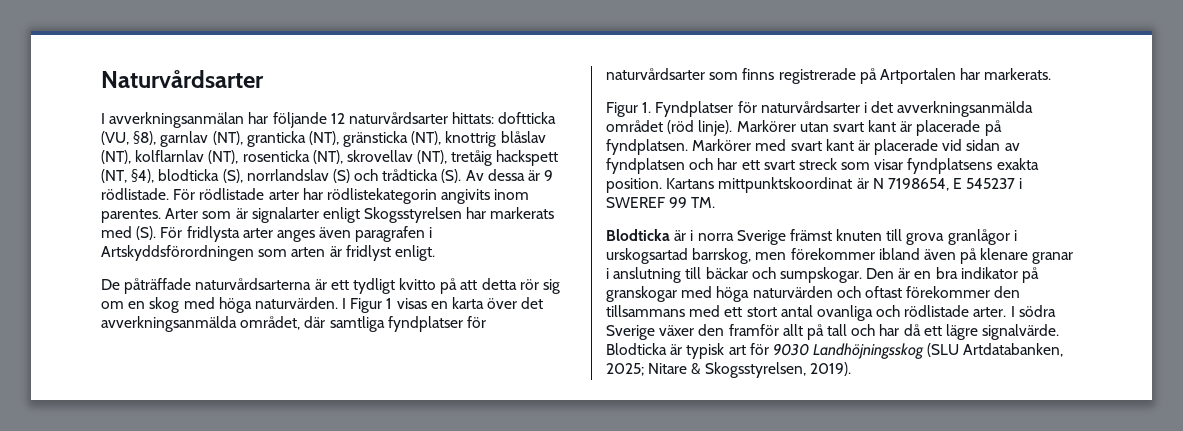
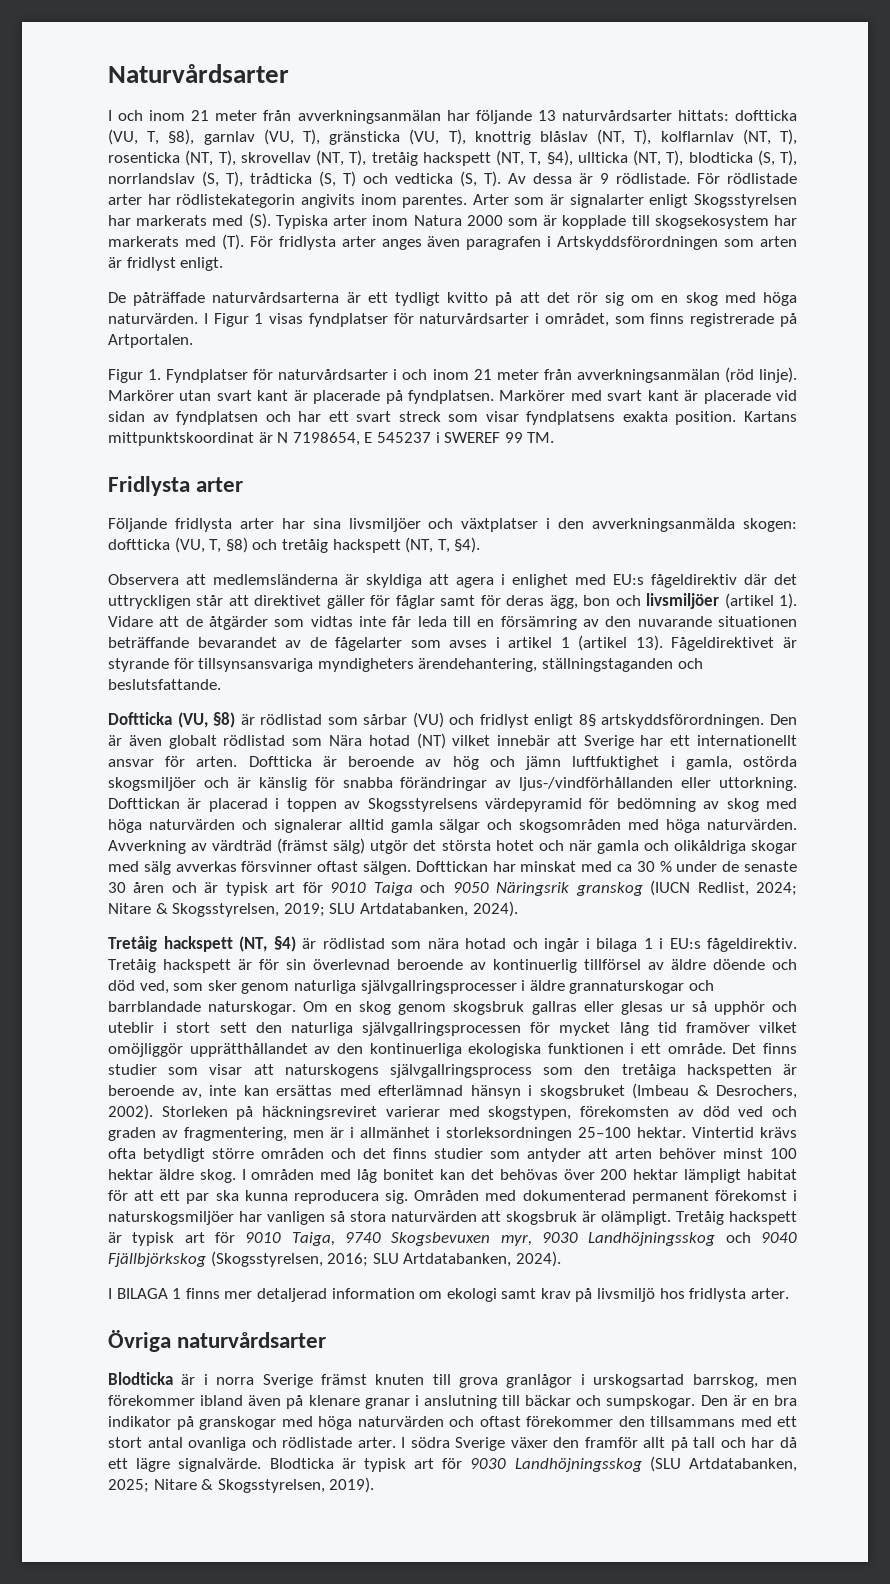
(105, 118) none -> [118,110,292,121] och inom 21 meter från
[330,113,345,124] 12 -> [537,110,556,121] 13
(129, 138) none -> [147,131,160,145] T,
[212,131,546,147] [101,150,559,166] [101,169,462,183] (NT), granticka (NT), gränsticka (NT), knottrig blåslav (NT), kolflarnlav (NT), rosenticka (NT), skrovellav (NT), tretåig hackspett (NT, §4), blodticka (S), norrlandslav (S) och trådticka (S). -> [263,129,798,145] [108,150,797,166] [108,171,501,187] (VU, T), gränsticka (VU, T), knottrig blåslav (NT, T), kolflarnlav (NT, T), rosenticka (NT, T), skrovellav (NT, T), tretåig hackspett (NT, T, §4), ullticka (NT, T), blodticka (S, T), norrlandslav (S, T), trådticka (S, T) och vedticka (S, T).
(157, 233) none -> [275,215,797,229] [108,234,244,250] Typiska arter inom Natura 2000 som är kopplade till skogsekosystem har markerats med (T).
[481,278,517,290] detta -> [546,292,570,303] det
[430,297,544,309] [101,316,385,332] en karta över det avverkningsanmälda området, där samtliga -> (304, 318) none
(705, 74) none -> [535,313,609,327] i området,
[879,68,1052,84] Artportalen har markerats. -> [108,334,193,348] Artportalen.
[871,101,1034,117] [606,120,663,132] det avverkningsanmälda området -> [402,369,720,383] och inom 21 meter från avverkningsanmälan
(716, 202) none -> [108,476,244,496] [108,518,798,532] [108,537,481,553] [108,574,797,588] [108,593,797,609] [108,616,797,630] [108,635,798,651] [108,658,703,672] [108,679,221,690] [108,712,798,728] [108,733,798,749] [108,756,797,770] [108,777,797,791] [108,798,797,812] [108,819,797,833] [108,838,797,854] [108,861,797,875] [108,880,797,896] [108,901,518,917] [108,936,797,952] [108,959,797,973] [108,980,714,994] [108,1001,798,1015] [108,1022,797,1036] [108,1043,797,1057] [108,1064,798,1078] [108,1083,797,1099] [108,1104,798,1120] [108,1127,797,1141] [108,1148,797,1162] [108,1169,798,1183] [108,1190,797,1204] [108,1211,797,1225] [108,1232,797,1246] [108,1251,561,1267] [108,1288,789,1302] [108,1330,327,1352] // Fridlysta arter // Följande fridlysta arter har sina livsmiljöer och växtplatser i den avverkningsanmälda skogen: doftticka (VU, T, §8) och tretåig hackspett (NT, T, §4). // Observera att medlemsländerna är skyldiga att agera i enlighet med EU:s fågeldirektiv där det uttryckligen står att direktivet gäller för fåglar samt för deras ägg, bon och livsmiljöer (artikel 1). Vidare att de åtgärder som vidtas inte får leda till en försämring av den nuvarande situationen beträffande bevarandet av de fågelarter som avses i artikel 1 (artikel 13). Fågeldirektivet är styrande för tillsynsansvariga myndigheters ärendehantering, ställningstaganden och beslutsfattande. // Doftticka (VU, §8) är rödlistad som sårbar (VU) och fridlyst enligt 8§ artskyddsförordningen. Den är även globalt rödlistad som Nära hotad (NT) vilket innebär att Sverige har ett internationellt ansvar för arten. Doftticka är beroende av hög och jämn luftfuktighet i gamla, ostörda skogsmiljöer och är känslig för snabba förändringar av ljus-/vindförhållanden eller uttorkning. Dofttickan är placerad i toppen av Skogsstyrelsens värdepyramid för bedömning av skog med höga naturvärden och signalerar alltid gamla sälgar och skogsområden med höga naturvärden. Avverkning av värdträd (främst sälg) utgör det största hotet och när gamla och olikåldriga skogar med sälg avverkas försvinner oftast sälgen. Dofttickan har minskat med ca 30 % under de senaste 30 åren och är typisk art för 9010 Taiga och 9050 Näringsrik granskog (IUCN Redlist, 2024; Nitare & Skogsstyrelsen, 2019; SLU Artdatabanken, 2024). // Tretåig hackspett (NT, §4) är rödlistad som nära hotad och ingår i bilaga 1 i EU:s fågeldirektiv. Tretåig hackspett är för sin överlevnad beroende av kontinuerlig tillförsel av äldre döende och död ved, som sker genom naturliga självgallringsprocesser i äldre grannaturskogar och barrblandade naturskogar. Om en skog genom skogsbruk gallras eller glesas ur så upphör och uteblir i stort sett den naturliga självgallringsprocessen för mycket lång tid framöver vilket omöjliggör upprätthållandet av den kontinuerliga ekologiska funktionen i ett område. Det finns studier som visar att naturskogens självgallringsprocess som den tretåiga hackspetten är beroende av, inte kan ersättas med efterlämnad hänsyn i skogsbruket (Imbeau & Desrochers, 2002). Storleken på häckningsreviret varierar med skogstypen, förekomsten av död ved och graden av fragmentering, men är i allmänhet i storleksordningen 25–100 hektar. Vintertid krävs ofta betydligt större områden och det finns studier som antyder att arten behöver minst 100 hektar äldre skog. I områden med låg bonitet kan det behövas över 200 hektar lämpligt habitat för att ett par ska kunna reproducera sig. Områden med dokumenterad permanent förekomst i naturskogsmiljöer har vanligen så stora naturvärden att skogsbruk är olämpligt. Tretåig hackspett är typisk art för 9010 Taiga, 9740 Skogsbevuxen myr, 9030 Landhöjningsskog och 9040 Fjällbjörkskog (Skogsstyrelsen, 2016; SLU Artdatabanken, 2024). // I BILAGA 1 finns mer detaljerad information om ekologi samt krav på livsmiljö hos fridlysta arter. // Övriga naturvårdsarter

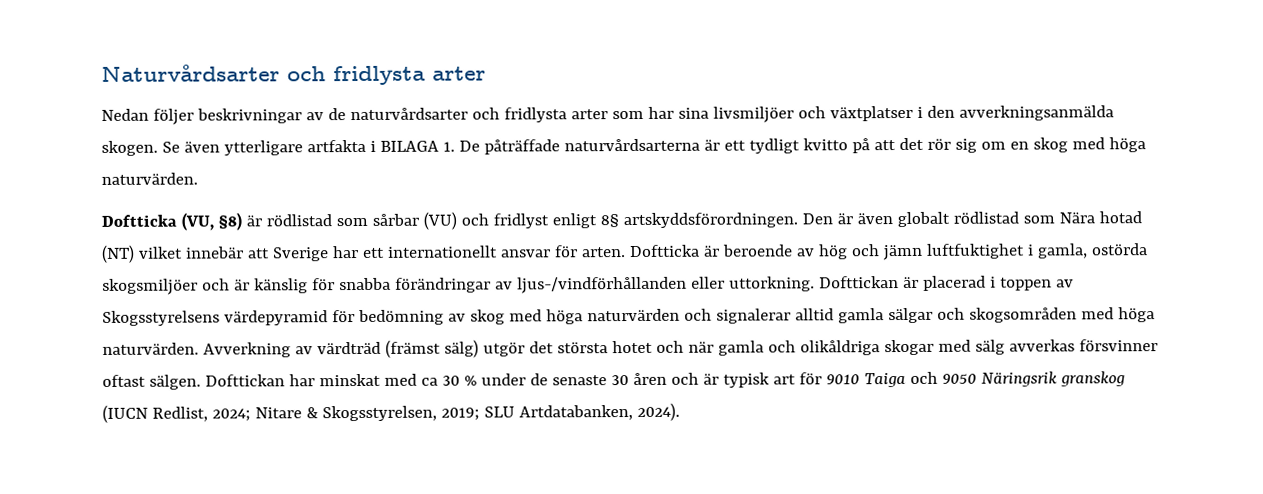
[108,110,797,124] [108,129,798,145] [108,150,797,166] [108,171,797,187] [108,194,797,208] [108,213,797,229] [108,234,797,250] [108,257,224,271] // I och inom 21 meter från avverkningsanmälan har följande 13 naturvårdsarter hittats: doftticka (VU, T, §8), garnlav (VU, T), gränsticka (VU, T), knottrig blåslav (NT, T), kolflarnlav (NT, T), rosenticka (NT, T), skrovellav (NT, T), tretåig hackspett (NT, T, §4), ullticka (NT, T), blodticka (S, T), norrlandslav (S, T), trådticka (S, T) och vedticka (S, T). Av dessa är 9 rödlistade. För rödlistade arter har rödlistekategorin angivits inom parentes. Arter som är signalarter enligt Skogsstyrelsen har markerats med (S). Typiska arter inom Natura 2000 som är kopplade till skogsekosystem har markerats med (T). För fridlysta arter anges även paragrafen i Artskyddsförordningen som arten är fridlyst enligt. // -> [287,65,486,86] [101,105,1114,125] [101,139,455,156] och fridlysta arter // Nedan följer beskrivningar av de naturvårdsarter och fridlysta arter som har sina livsmiljöer och växtplatser i den avverkningsanmälda skogen. Se även ytterligare artfakta i BILAGA 1.
[203,313,797,327] [108,334,193,348] [108,367,798,383] [108,390,798,404] [108,411,797,425] [108,432,555,446] [108,476,244,496] [108,518,798,532] [108,537,481,553] [108,574,797,588] [108,593,797,609] [108,616,797,630] [108,635,798,651] [108,658,703,672] [108,679,221,690] I Figur 1 visas fyndplatser för naturvårdsarter i området, som finns registrerade på Artportalen. // Figur 1. Fyndplatser för naturvårdsarter i och inom 21 meter från avverkningsanmälan (röd linje). Markörer utan svart kant är placerade på fyndplatsen. Markörer med svart kant är placerade vid sidan av fyndplatsen och har ett svart streck som visar fyndplatsens exakta position. Kartans mittpunktskoordinat är N 7198654, E 545237 i SWEREF 99 TM. // Fridlysta arter // Följande fridlysta arter har sina livsmiljöer och växtplatser i den avverkningsanmälda skogen: doftticka (VU, T, §8) och tretåig hackspett (NT, T, §4). // Observera att medlemsländerna är skyldiga att agera i enlighet med EU:s fågeldirektiv där det uttryckligen står att direktivet gäller för fåglar samt för deras ägg, bon och livsmiljöer (artikel 1). Vidare att de åtgärder som vidtas inte får leda till en försämring av den nuvarande situationen beträffande bevarandet av de fågelarter som avses i artikel 1 (artikel 13). Fågeldirektivet är styrande för tillsynsansvariga myndigheters ärendehantering, ställningstaganden och beslutsfattande. -> (198, 178) none
[108,936,797,952] [108,959,797,973] [108,980,714,994] [108,1001,798,1015] [108,1022,797,1036] [108,1043,797,1057] [108,1064,798,1078] [108,1083,797,1099] [108,1104,798,1120] [108,1127,797,1141] [108,1148,797,1162] [108,1169,798,1183] [108,1190,797,1204] [108,1211,797,1225] [108,1232,797,1246] [108,1251,561,1267] [108,1288,789,1302] [108,1330,327,1352] [108,1372,797,1388] [108,1395,797,1409] [108,1416,797,1430] [108,1437,797,1451] [108,1456,797,1472] [108,1477,375,1493] // Tretåig hackspett (NT, §4) är rödlistad som nära hotad och ingår i bilaga 1 i EU:s fågeldirektiv. Tretåig hackspett är för sin överlevnad beroende av kontinuerlig tillförsel av äldre döende och död ved, som sker genom naturliga självgallringsprocesser i äldre grannaturskogar och barrblandade naturskogar. Om en skog genom skogsbruk gallras eller glesas ur så upphör och uteblir i stort sett den naturliga självgallringsprocessen för mycket lång tid framöver vilket omöjliggör upprätthållandet av den kontinuerliga ekologiska funktionen i ett område. Det finns studier som visar att naturskogens självgallringsprocess som den tretåiga hackspetten är beroende av, inte kan ersättas med efterlämnad hänsyn i skogsbruket (Imbeau & Desrochers, 2002). Storleken på häckningsreviret varierar med skogstypen, förekomsten av död ved och graden av fragmentering, men är i allmänhet i storleksordningen 25–100 hektar. Vintertid krävs ofta betydligt större områden och det finns studier som antyder att arten behöver minst 100 hektar äldre skog. I områden med låg bonitet kan det behövas över 200 hektar lämpligt habitat för att ett par ska kunna reproducera sig. Områden med dokumenterad permanent förekomst i naturskogsmiljöer har vanligen så stora naturvärden att skogsbruk är olämpligt. Tretåig hackspett är typisk art för 9010 Taiga, 9740 Skogsbevuxen myr, 9030 Landhöjningsskog och 9040 Fjällbjörkskog (Skogsstyrelsen, 2016; SLU Artdatabanken, 2024). // I BILAGA 1 finns mer detaljerad information om ekologi samt krav på livsmiljö hos fridlysta arter. // Övriga naturvårdsarter // Blodticka är i norra Sverige främst knuten till grova granlågor i urskogsartad barrskog, men förekommer ibland även på klenare granar i anslutning till bäckar och sumpskogar. Den är en bra indikator på granskogar med höga naturvärden och oftast förekommer den tillsammans med ett stort antal ovanliga och rödlistade arter. I södra Sverige växer den framför allt på tall och har då ett lägre signalvärde. Blodticka är typisk art för 9030 Landhöjningsskog (SLU Artdatabanken, 2025; Nitare & Skogsstyrelsen, 2019). -> (680, 411) none

